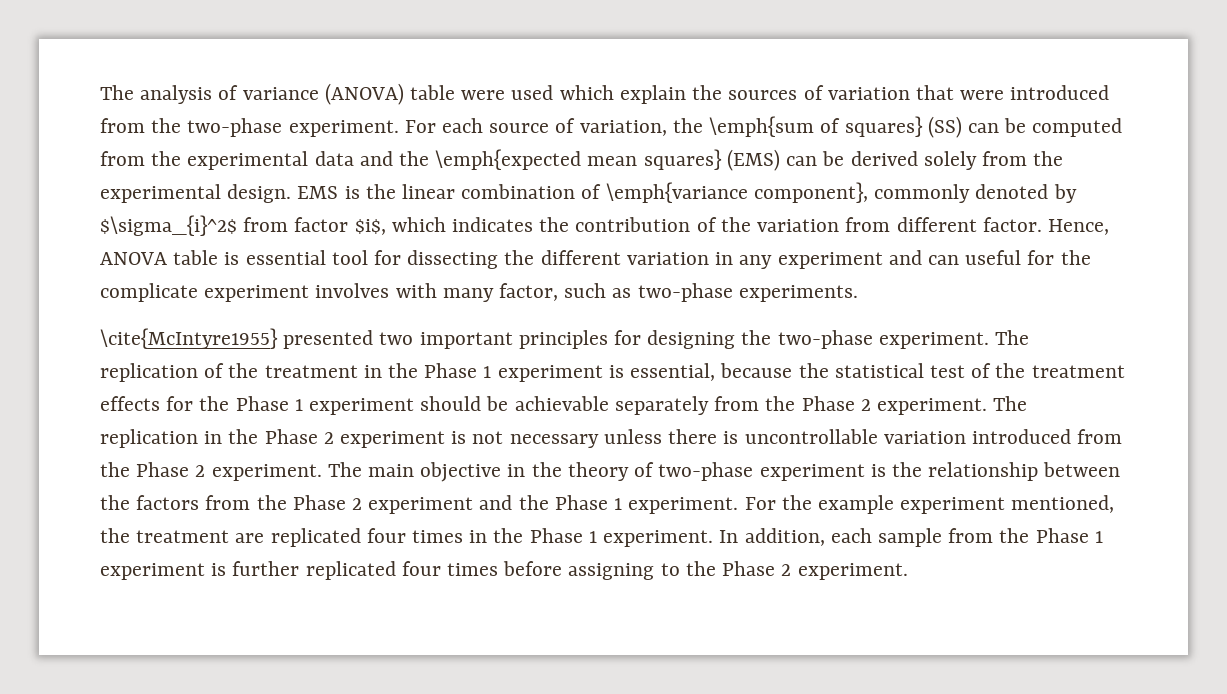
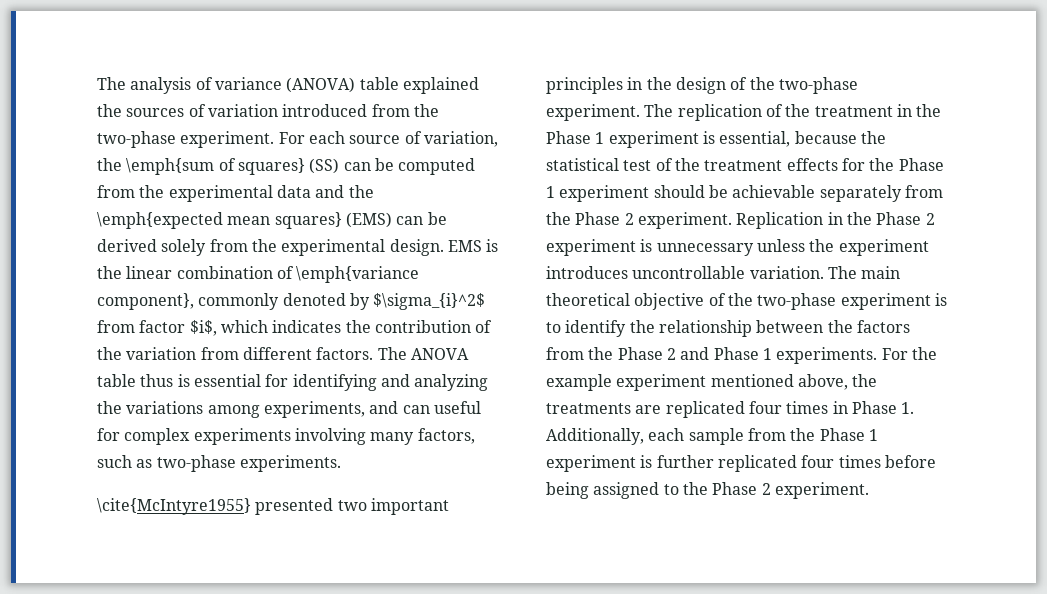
[461,85,686,104] were used which explain -> [402,77,479,94] explained
[915,85,1005,100] that were -> (278, 110) none
[982,217,1109,235] factor. Hence, -> [316,347,407,360] factors. The
(219, 257) none -> [140,374,174,387] thus
[331,250,1091,269] [100,283,559,302] tool for dissecting the different variation in any experiment and can useful for the complicate experiment involves with many factor, -> [265,374,489,391] [97,401,481,418] [97,428,475,445] for identifying and analyzing the variations among experiments, and can useful for complex experiments involving many factors,
[614,330,736,349] for designing -> [627,77,748,94] in the design of
[993,396,1028,411] [100,429,198,448] The replication -> [736,212,824,229] Replication
[472,429,1123,448] [100,462,655,482] not necessary unless there is uncontrollable variation introduced from the Phase 2 experiment. The main objective in the theory of -> [656,239,929,256] [546,266,901,279] [546,293,753,310] unnecessary unless the experiment introduces uncontrollable variation. The main theoretical objective of the
(886, 470) none -> [546,320,627,337] to identify
[368,495,739,514] experiment and the Phase 1 experiment. -> [680,347,878,364] and Phase 1 experiments.
[1011,495,1115,513] [100,528,230,543] mentioned, the treatment -> [710,374,878,390] [546,403,631,414] mentioned above, the treatments
[493,528,825,547] the Phase 1 experiment. In addition, -> [851,401,915,414] [546,428,644,445] Phase 1. Additionally,
[568,563,655,580] assigning -> [546,482,660,499] being assigned

